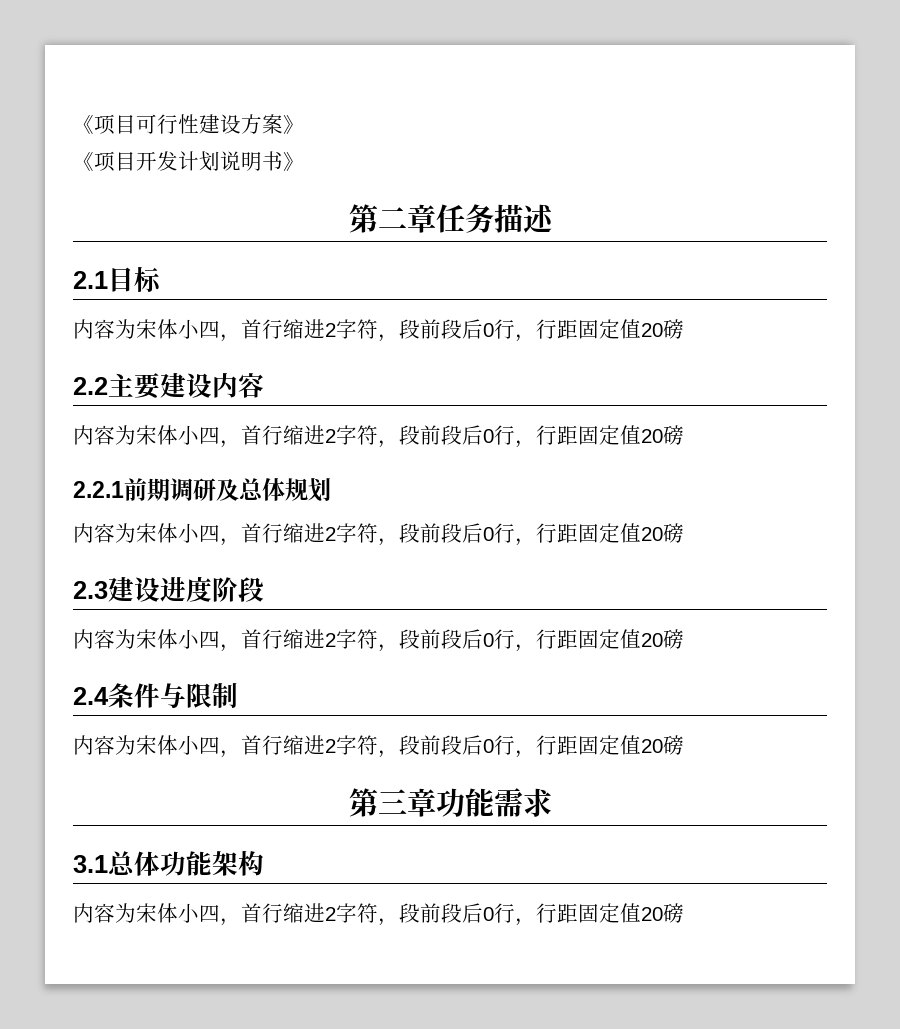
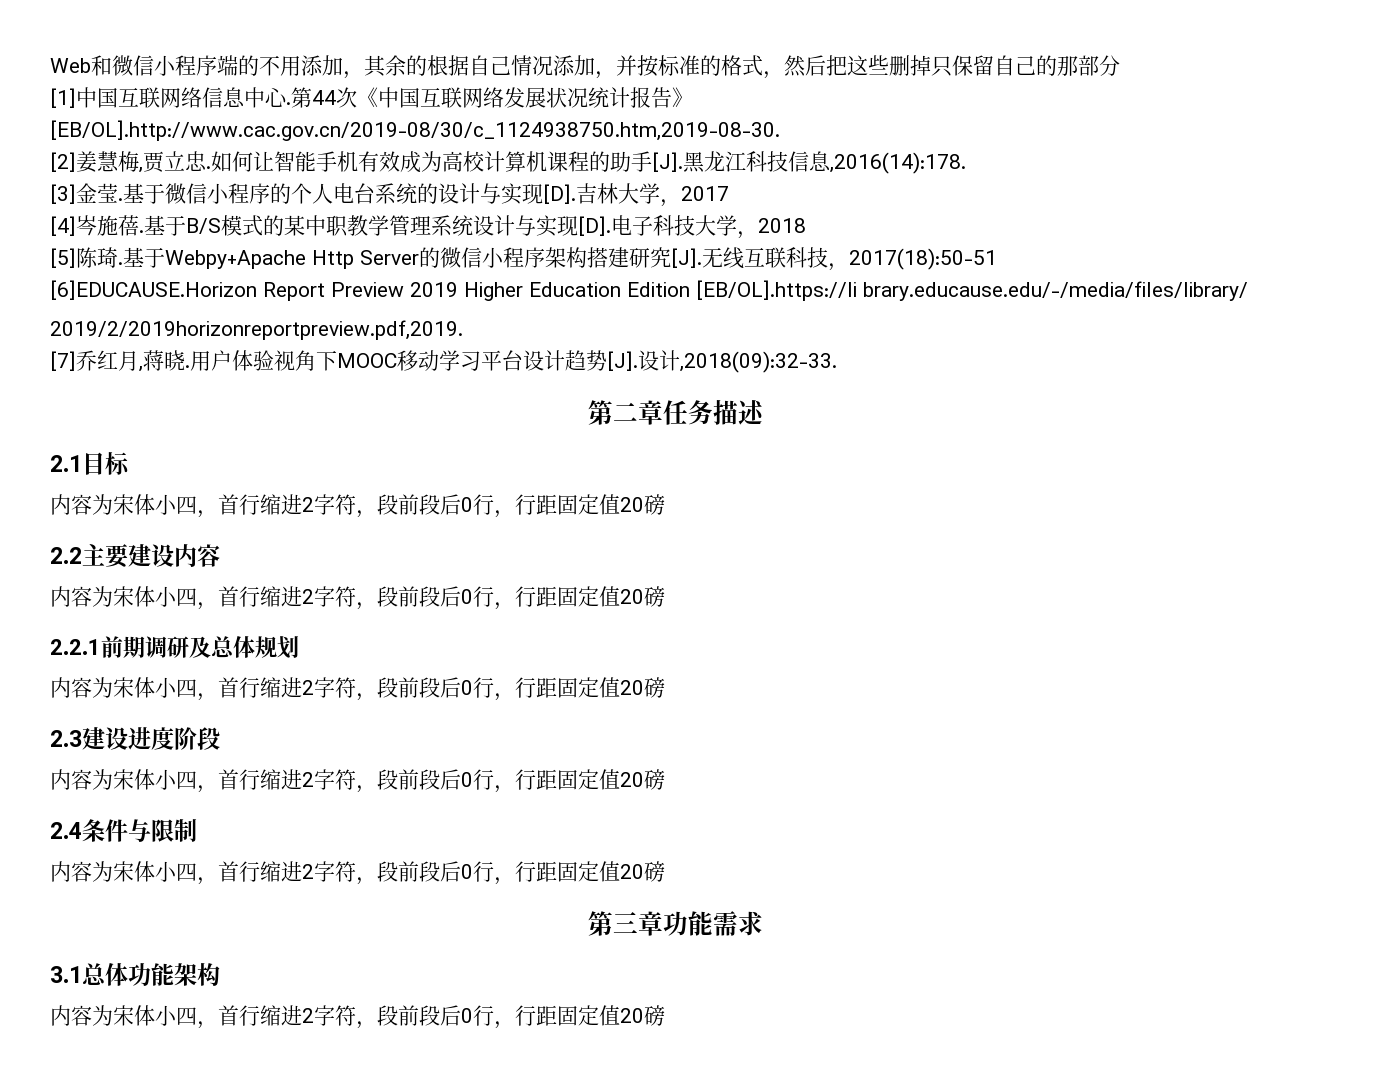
[73,114,304,135] [73,151,304,172] 《项目可行性建设方案》 // 《项目开发计划说明书》 -> [50,55,1120,79] [50,87,693,108] [50,120,780,141] [50,151,966,174] [50,183,729,207] [50,215,806,239] [50,247,997,271] [50,280,1248,301] [50,320,463,340] [50,350,837,373] Web和微信小程序端的不用添加，其余的根据自己情况添加，并按标准的格式，然后把这些删掉只保留自己的那部分 // [1]中国互联网络信息中心.第44次《中国互联网络发展状况统计报告》[EB/OL].http://www.cac.gov.cn/2019-08/30/c_1124938750.htm,2019-08-30. // [2]姜慧梅,贾立忠.如何让智能手机有效成为高校计算机课程的助手[J].黑龙江科技信息,2016(14):178. // [3]金莹.基于微信小程序的个人电台系统的设计与实现[D].吉林大学，2017 // [4]岑施蓓.基于B/S模式的某中职教学管理系统设计与实现[D].电子科技大学，2018 // [5]陈琦.基于Webpy+Apache Http Server的微信小程序架构搭建研究[J].无线互联科技，2017(18):50-51 // [6]EDUCAUSE.Horizon Report Preview 2019 Higher Education Edition [EB/OL].https://li brary.educause.edu/-/media/files/library/ // 2019/2/2019horizonreportpreview.pdf,2019. // [7]乔红月,蒋晓.用户体验视角下MOOC移动学习平台设计趋势[J].设计,2018(09):32-33.

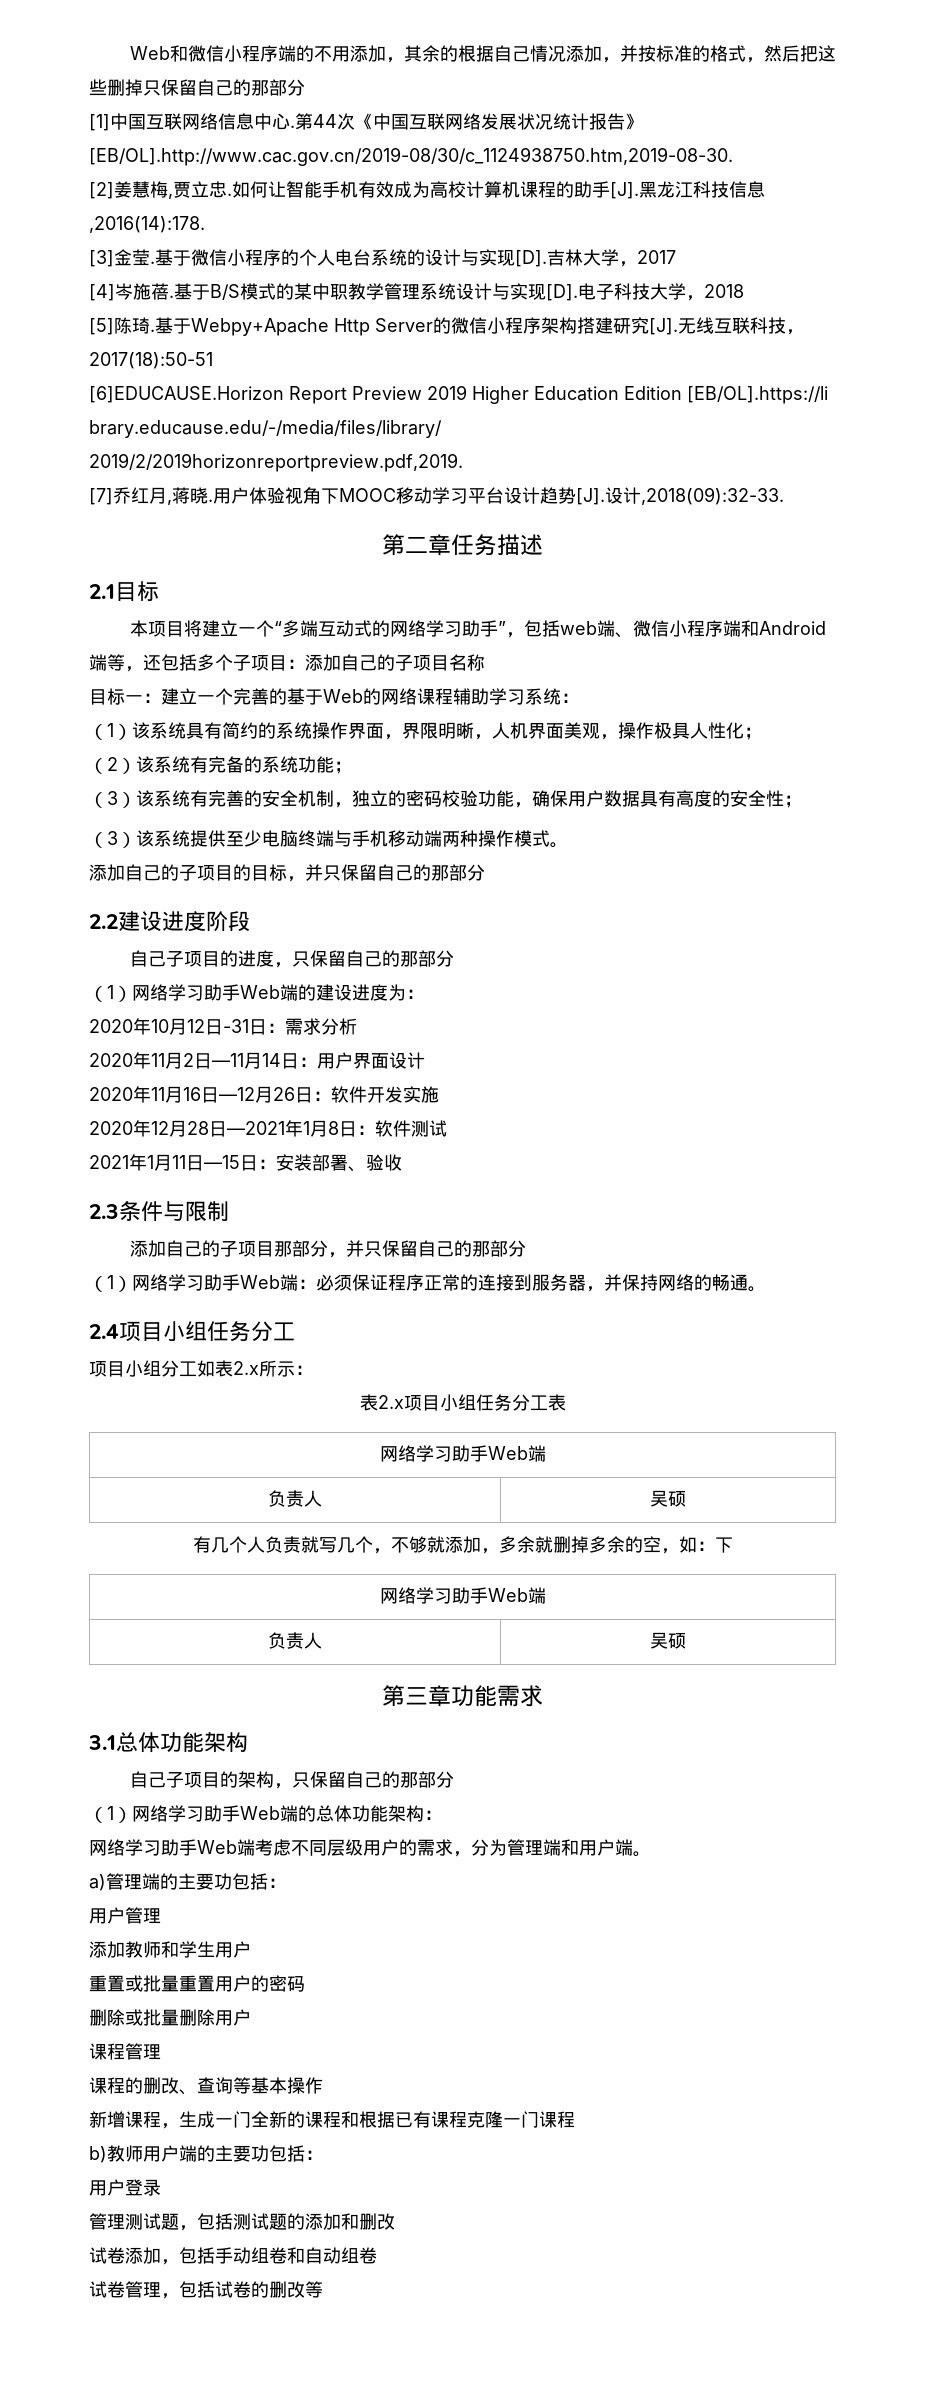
[50,494,665,518] [50,544,220,568] [50,586,665,610] [50,636,299,659] [50,677,665,701] [50,727,220,750] [50,769,665,793] [50,819,197,842] [50,861,665,885] 内容为宋体小四，首行缩进2字符，段前段后0行，行距固定值20磅 // 2.2主要建设内容 // 内容为宋体小四，首行缩进2字符，段前段后0行，行距固定值20磅 // 2.2.1前期调研及总体规划 // 内容为宋体小四，首行缩进2字符，段前段后0行，行距固定值20磅 // 2.3建设进度阶段 // 内容为宋体小四，首行缩进2字符，段前段后0行，行距固定值20磅 // 2.4条件与限制 // 内容为宋体小四，首行缩进2字符，段前段后0行，行距固定值20磅 -> [129,620,826,638] [89,654,485,672] [89,688,579,705] [89,722,762,740] [89,756,352,774] [89,790,802,808] [89,830,568,848] [89,864,485,882] [89,911,250,932] [129,950,454,968] [89,984,424,1002] [89,1018,357,1035] [89,1052,425,1069] [89,1086,439,1103] [89,1120,447,1137] [89,1154,402,1172] [89,1201,229,1222] [129,1240,526,1258] [89,1274,766,1292] [89,1321,295,1342] [89,1360,313,1377] [359,1394,566,1411] [379,1445,546,1462] [268,1490,322,1507] [650,1490,687,1507] [192,1536,733,1554] [379,1587,546,1604] [268,1632,322,1649] [650,1632,687,1649] 本项目将建立一个“多端互动式的网络学习助手”，包括web端、微信小程序端和Android端等，还包括多个子项目：添加自己的子项目名称 // 目标一：建立一个完善的基于Web的网络课程辅助学习系统： // （1）该系统具有简约的系统操作界面，界限明晰，人机界面美观，操作极具人性化； // （2）该系统有完备的系统功能； // （3）该系统有完善的安全机制，独立的密码校验功能，确保用户数据具有高度的安全性； // （3）该系统提供至少电脑终端与手机移动端两种操作模式。 // 添加自己的子项目的目标，并只保留自己的那部分 // 2.2建设进度阶段 // 自己子项目的进度，只保留自己的那部分 // （1）网络学习助手Web端的建设进度为： // 2020年10月12日-31日：需求分析 // 2020年11月2日—11月14日：用户界面设计 // 2020年11月16日—12月26日：软件开发实施 // 2020年12月28日—2021年1月8日：软件测试 // 2021年1月11日—15日：安装部署、验收 // 2.3条件与限制 // 添加自己的子项目那部分，并只保留自己的那部分 // （1）网络学习助手Web端：必须保证程序正常的连接到服务器，并保持网络的畅通。 // 2.4项目小组任务分工 // 项目小组分工如表2.x所示： // 表2.x项目小组任务分工表 // 网络学习助手Web端 // 负责人 | 吴硕 // 有几个人负责就写几个，不够就添加，多余就删掉多余的空，如：下 // 网络学习助手Web端 // 负责人 | 吴硕
[50,1005,665,1029] 内容为宋体小四，首行缩进2字符，段前段后0行，行距固定值20磅 -> [129,1771,454,1789] [89,1805,442,1823] [89,1839,651,1857] [89,1873,286,1891] [89,1907,161,1924] [89,1941,251,1958] [89,1975,305,1992] [89,2009,251,2026] [89,2043,161,2060] [89,2077,323,2095] [89,2111,575,2129] [89,2145,323,2163] [89,2179,161,2196] [89,2213,395,2231] [89,2247,377,2265] [89,2281,323,2299] 自己子项目的架构，只保留自己的那部分 // （1）网络学习助手Web端的总体功能架构： // 网络学习助手Web端考虑不同层级用户的需求，分为管理端和用户端。 // a)管理端的主要功包括： // 用户管理 // 添加教师和学生用户 // 重置或批量重置用户的密码 // 删除或批量删除用户 // 课程管理 // 课程的删改、查询等基本操作 // 新增课程，生成一门全新的课程和根据已有课程克隆一门课程 // b)教师用户端的主要功包括： // 用户登录 // 管理测试题，包括测试题的添加和删改 // 试卷添加，包括手动组卷和自动组卷 // 试卷管理，包括试卷的删改等

